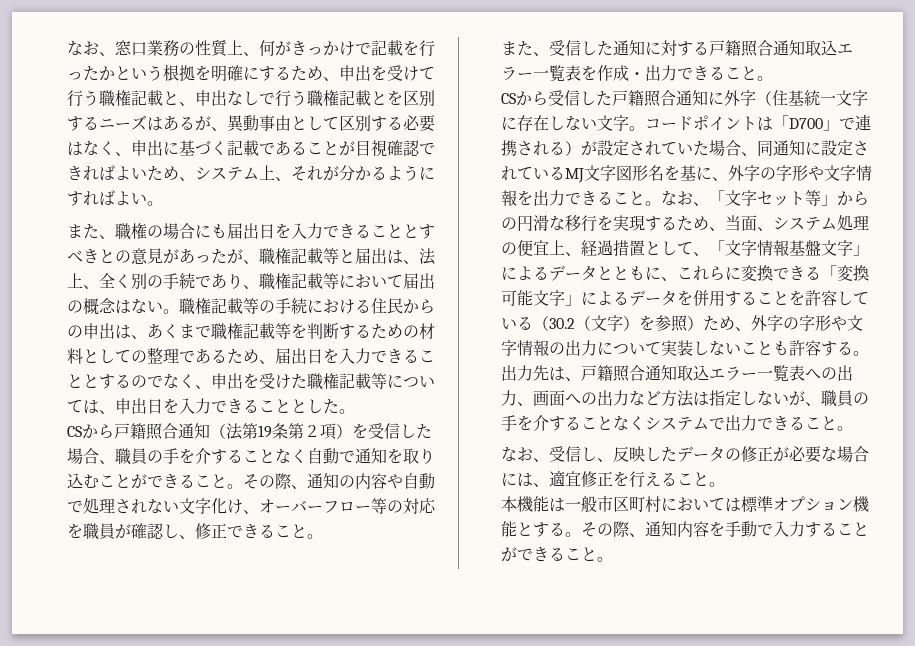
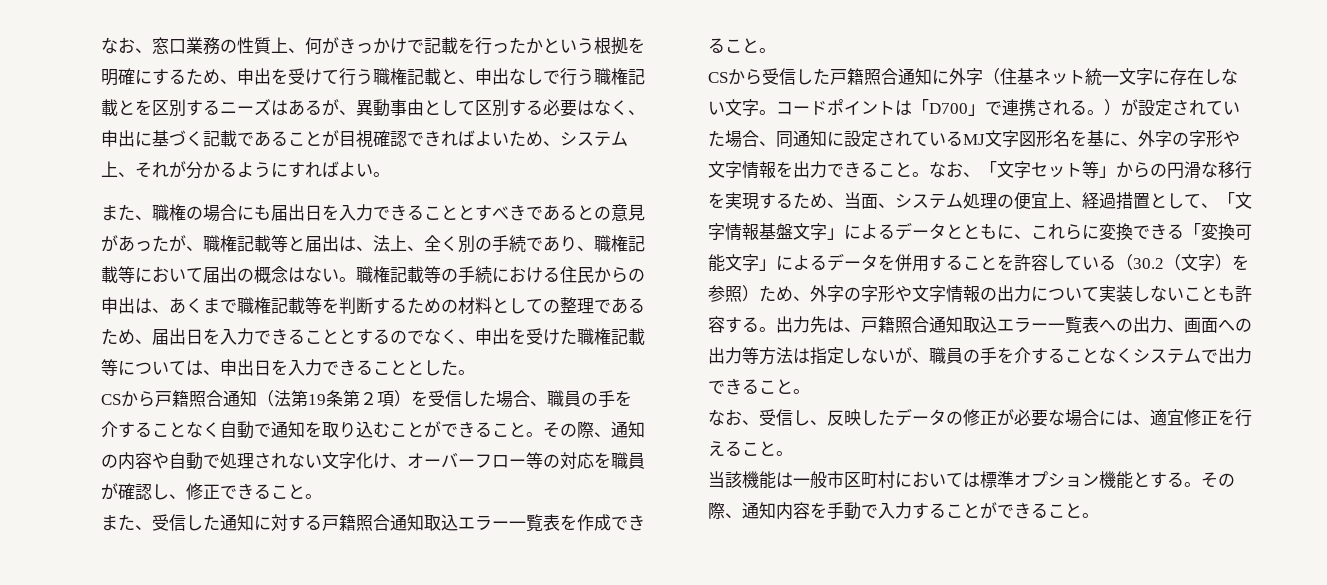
(99, 256) none -> [525,204,577,221] である
[628,65,677,81] ・出力 -> (611, 522) none
(804, 98) none -> [1033,68,1085,85] ネット
(565, 148) none -> [1086,110,1104,115] 。
[628,390,661,406] など -> [741,347,759,364] 等
[500,496,517,512] 本 -> [707,471,742,488] 当該

